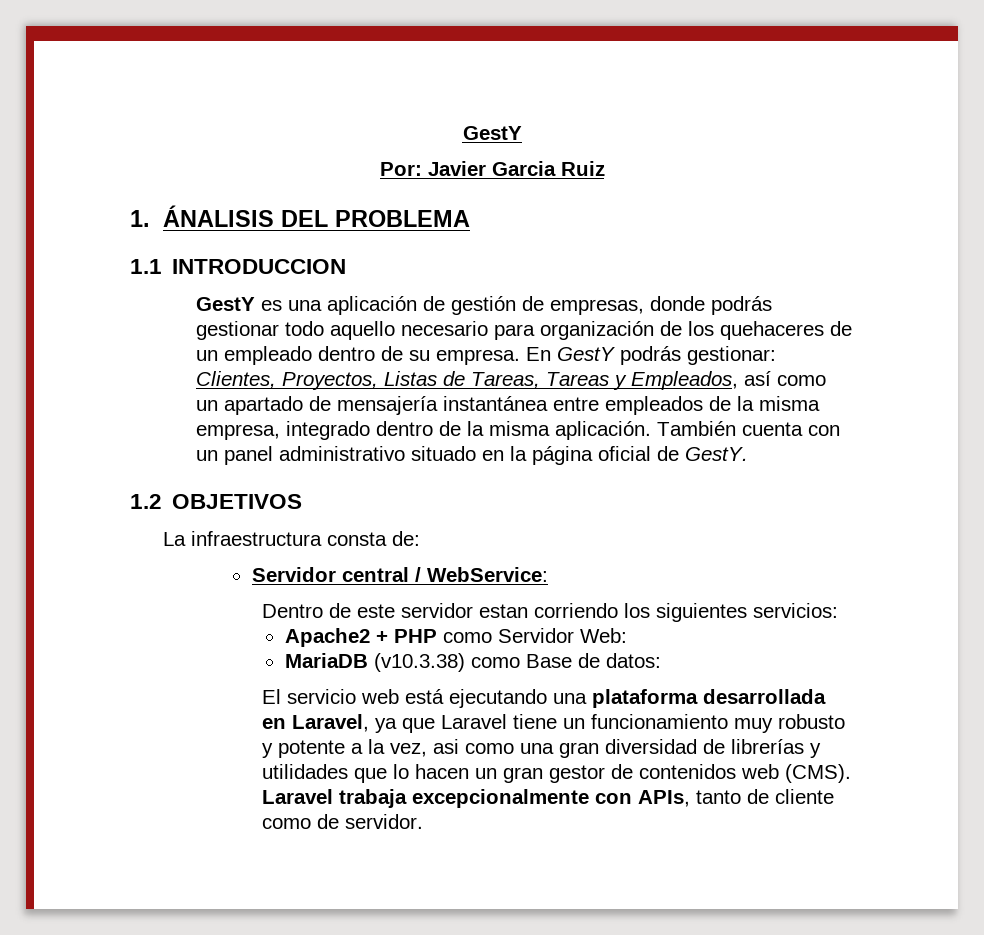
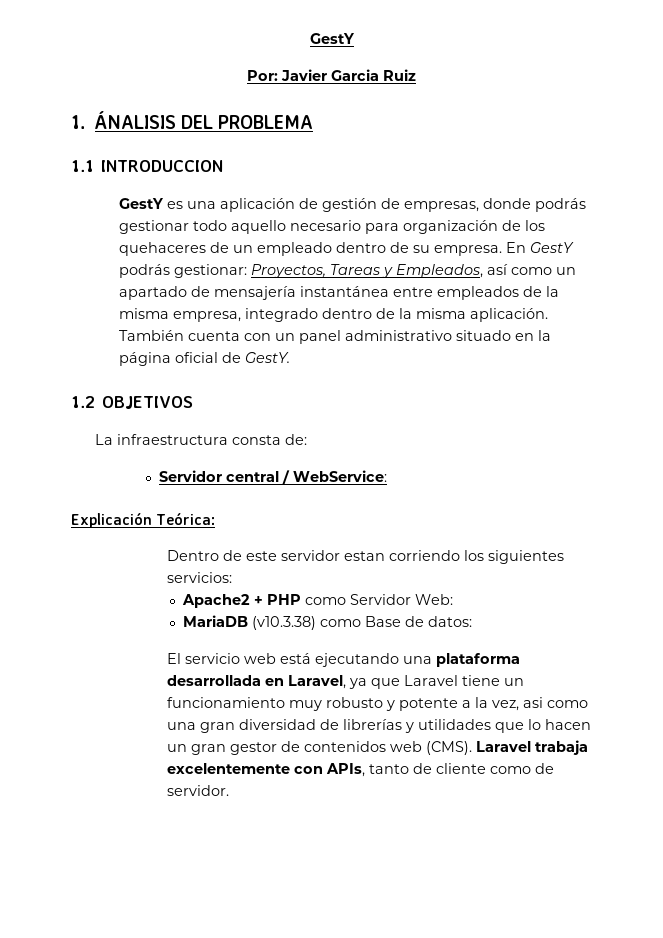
[196,371,541,390] Clientes, Proyectos, Listas de Tareas, -> [250,264,326,278] Proyectos,
(548, 574) none -> [71,513,216,528] // Explicación Teórica:
[412,789,590,808] excepcionalmente -> [166,763,290,774] excelentemente

